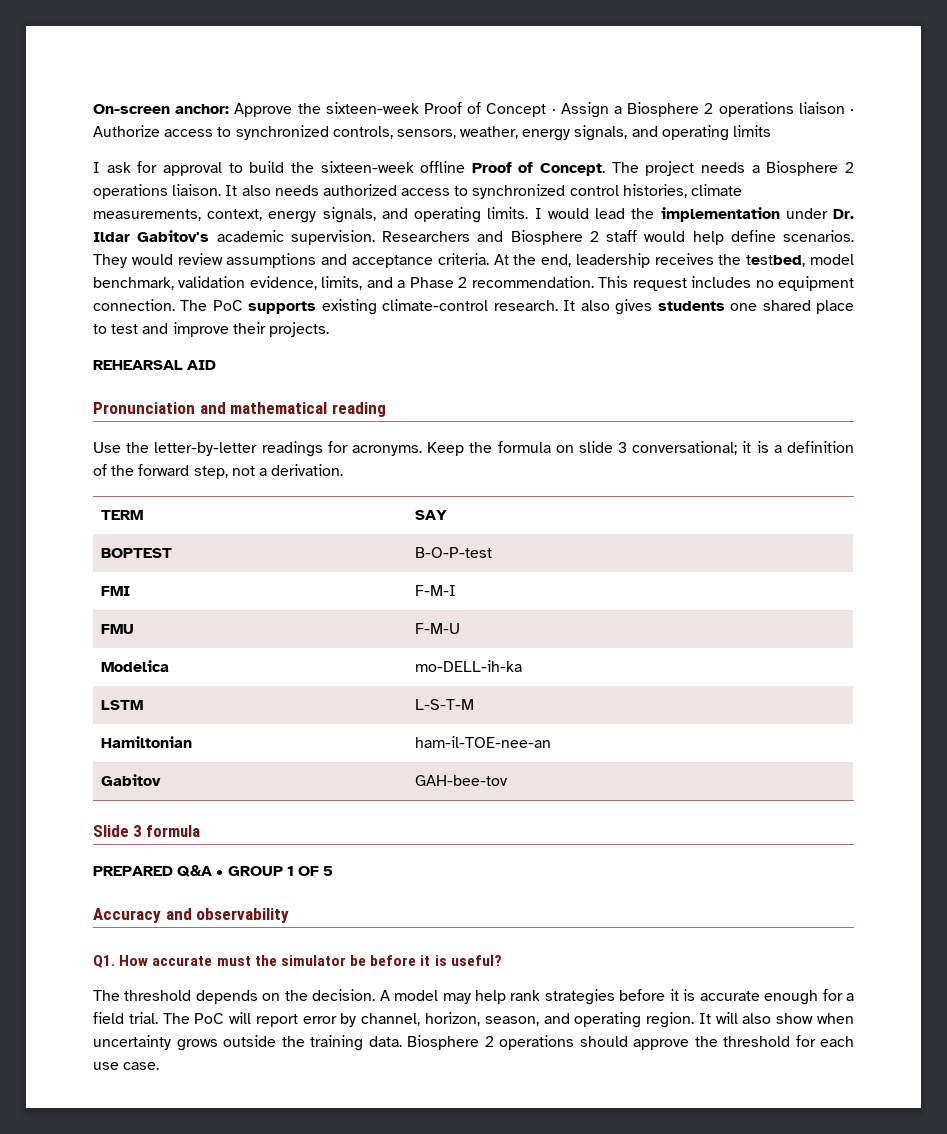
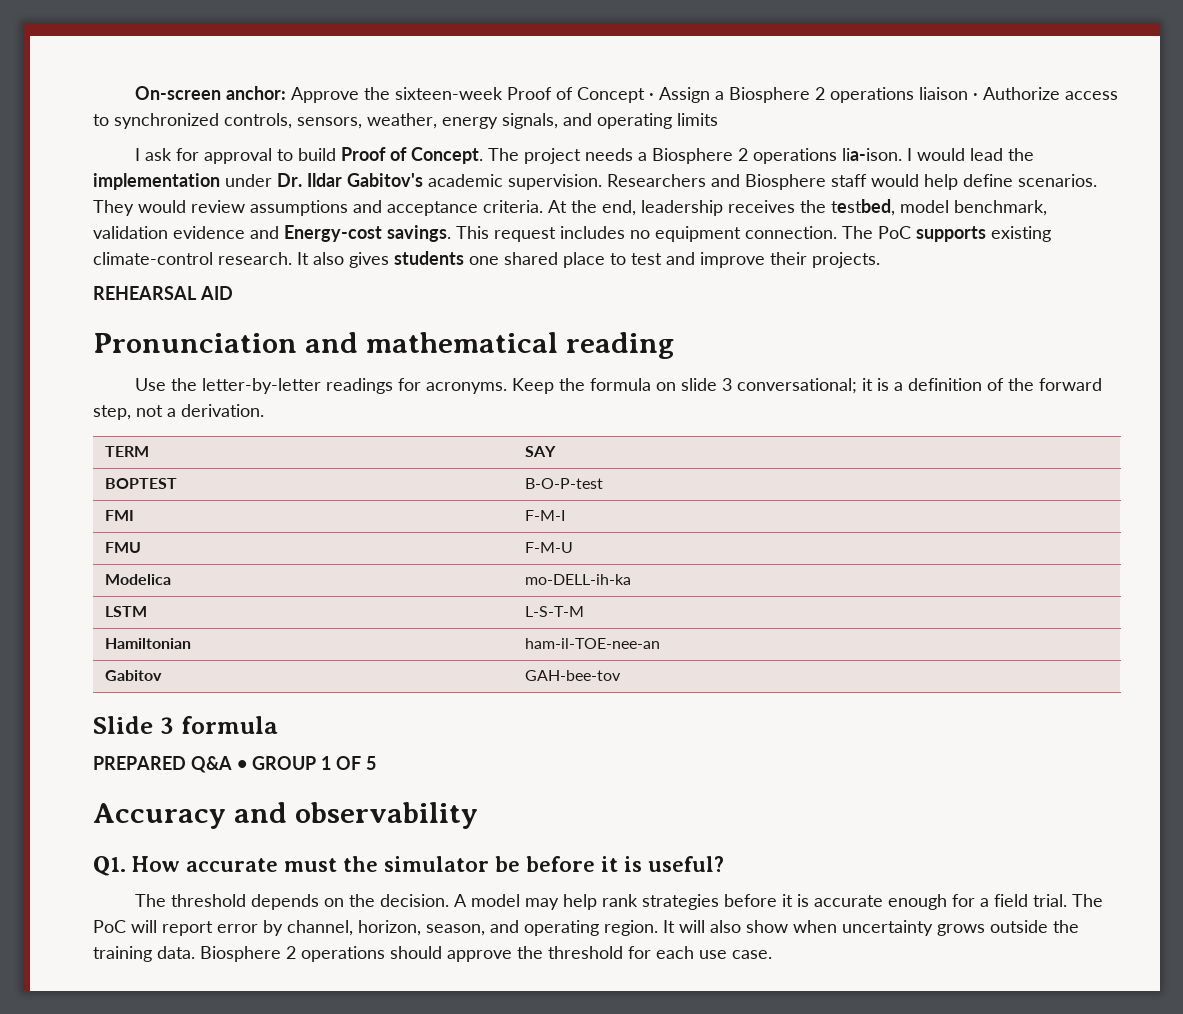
[290,161,466,173] the sixteen-week offline -> (337, 154) none
[172,184,743,199] [93,207,529,223] liaison. It also needs authorized access to synchronized control histories, climate measurements, context, energy signals, and operating limits. -> [842,148,903,161] lia-ison.
[589,231,599,242] 2 -> (826, 182) none
[249,276,594,290] evidence, limits, and a Phase 2 recommendation. -> [173,225,451,242] evidence and Energy-cost savings.

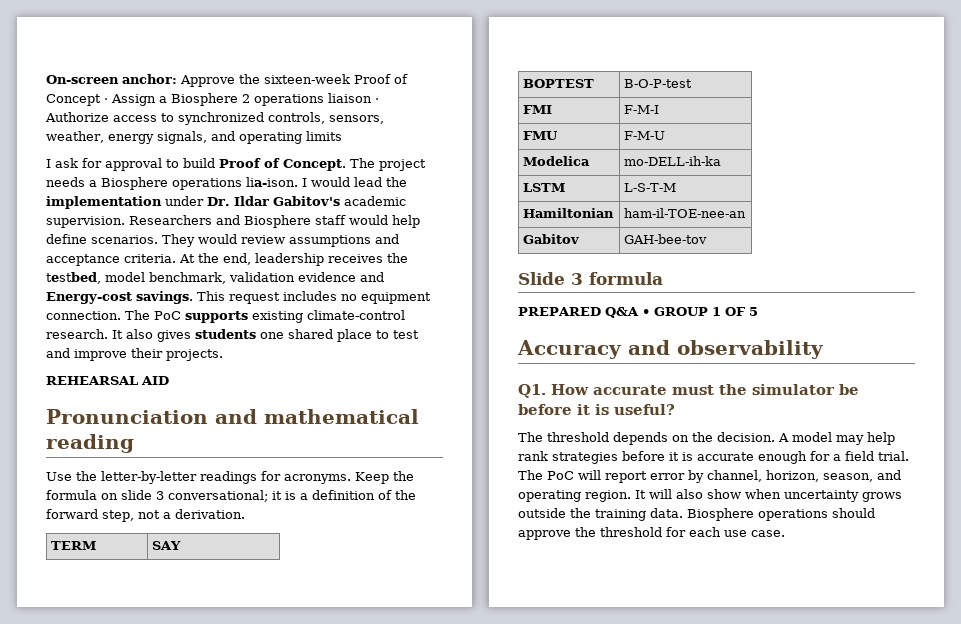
[738,148,749,161] 2 -> (168, 183) none
[286,946,296,959] 2 -> (754, 514) none

